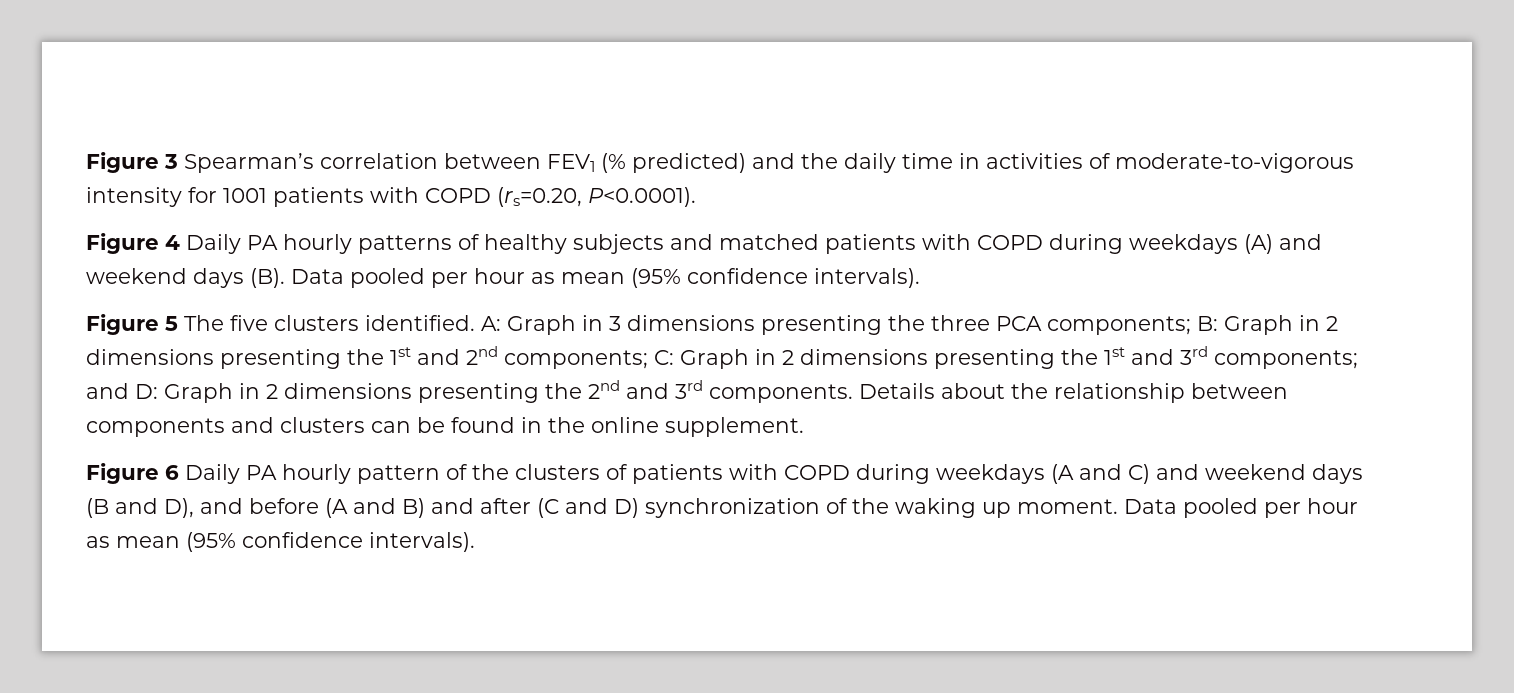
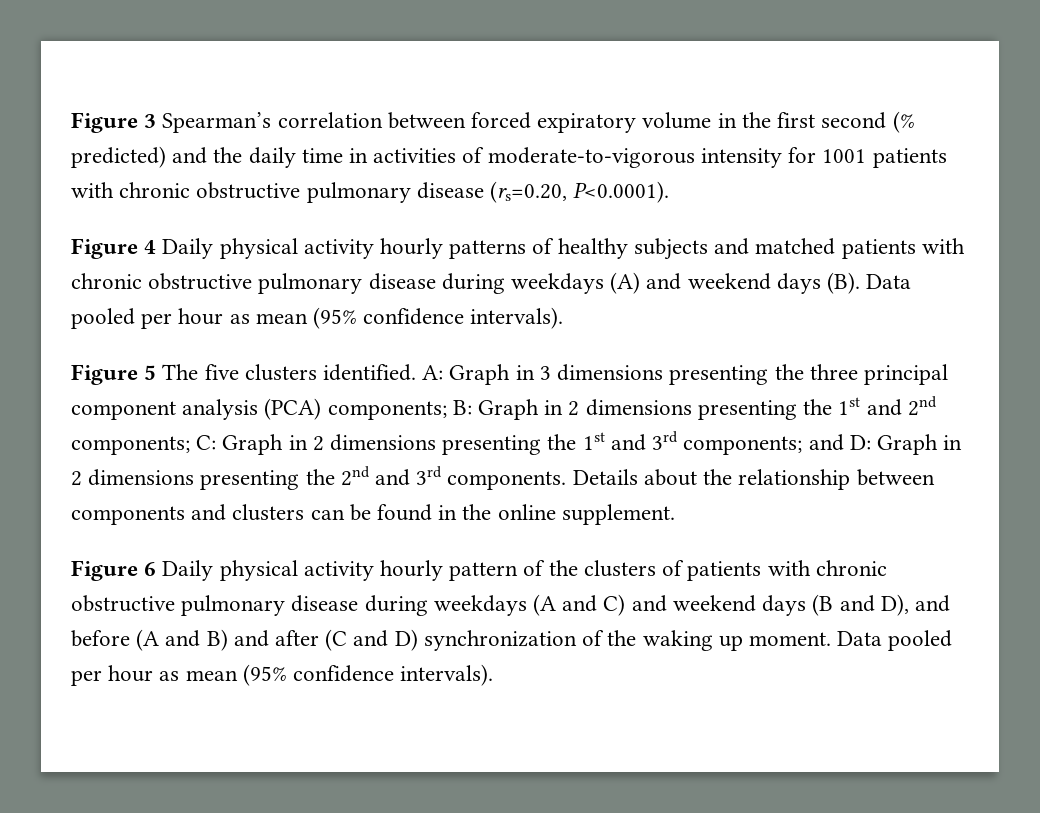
[547,154,595,172] FEV1 -> [471,112,887,133] forced expiratory volume in the first second
[425,188,491,203] COPD -> [119,182,484,203] chronic obstructive pulmonary disease
[247,235,278,250] PA -> [219,238,374,259] physical activity
[977,235,1043,250] COPD -> [71,273,436,294] chronic obstructive pulmonary disease
[996,316,1042,331] PCA -> [863,364,948,385] [71,398,322,420] principal component analysis (PCA)
[246,465,277,480] PA -> [219,560,374,581] physical activity
[784,465,850,480] COPD -> [815,560,887,576] [71,595,359,616] chronic obstructive pulmonary disease

